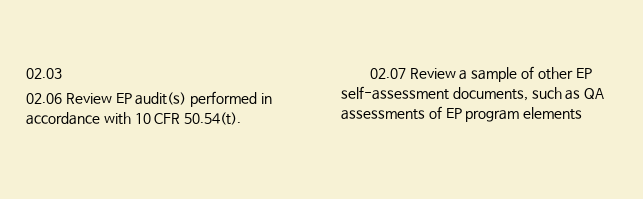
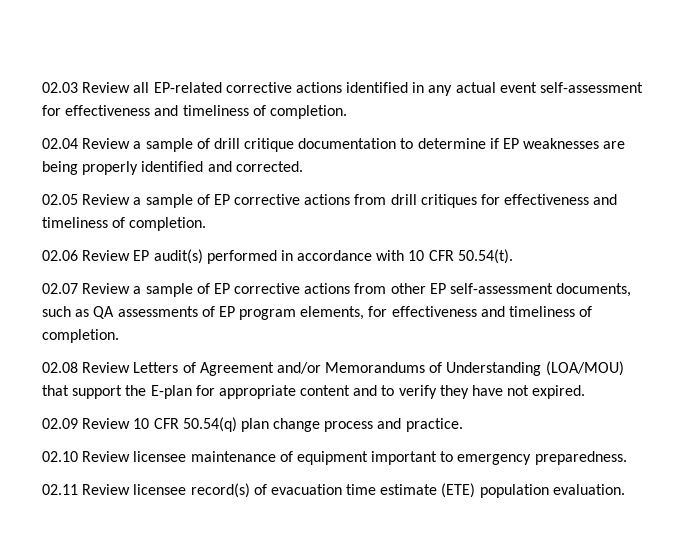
(62, 73) none -> [82,82,644,96] [42,105,347,119] [42,138,626,152] [42,161,303,175] [42,194,618,208] [42,217,207,231] Review all EP-related corrective actions identified in any actual event self-assessment for effectiveness and timeliness of completion. // 02.04 Review a sample of drill critique documentation to determine if EP weaknesses are being properly identified and corrected. // 02.05 Review a sample of EP corrective actions from drill critiques for effectiveness and timeliness of completion.
(535, 72) none -> [213,283,387,294] EP corrective actions from
[523,107,583,120] elements -> [300,306,593,320] [42,329,119,343] [42,361,624,376] [42,385,586,399] [42,417,463,432] [42,451,627,465] [42,483,625,498] elements, for effectiveness and timeliness of completion. // 02.08 Review Letters of Agreement and/or Memorandums of Understanding (LOA/MOU) that support the E-plan for appropriate content and to verify they have not expired. // 02.09 Review 10 CFR 50.54(q) plan change process and practice. // 02.10 Review licensee maintenance of equipment important to emergency preparedness. // 02.11 Review licensee record(s) of evacuation time estimate (ETE) population evaluation.

